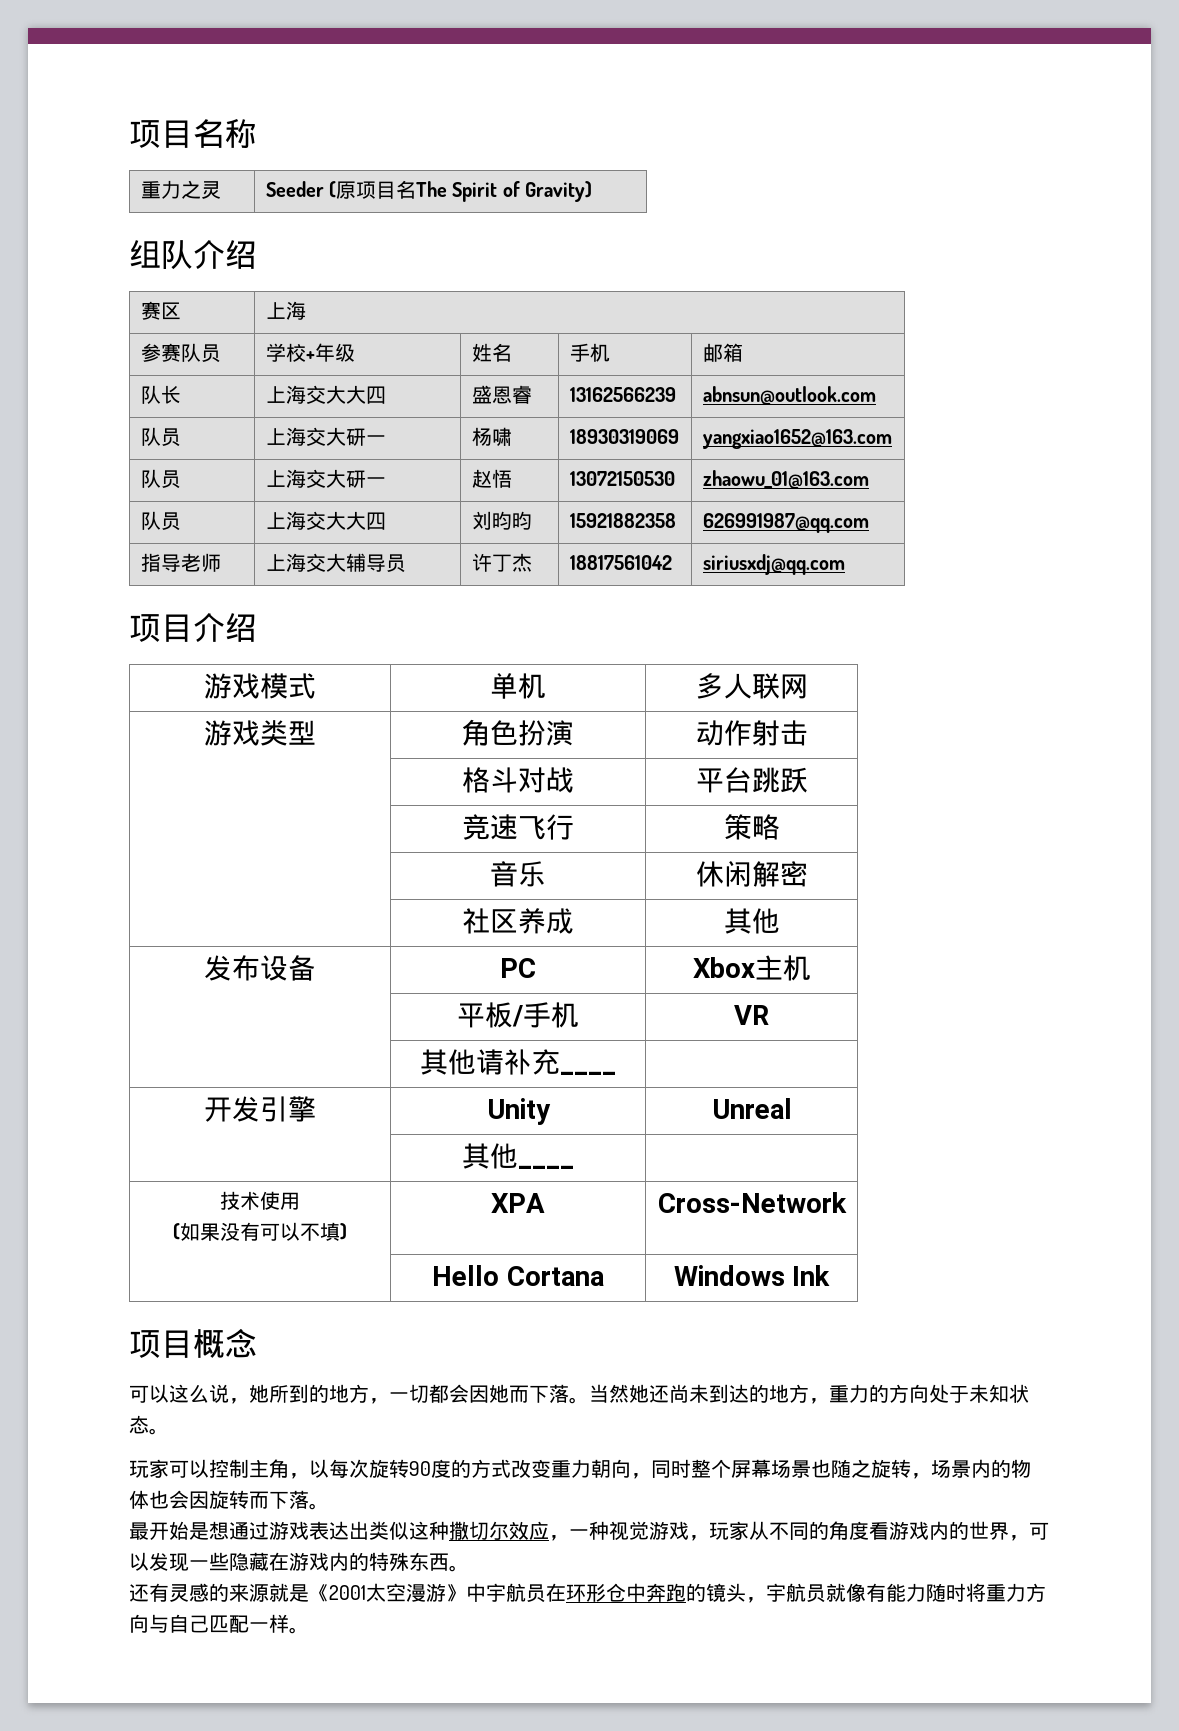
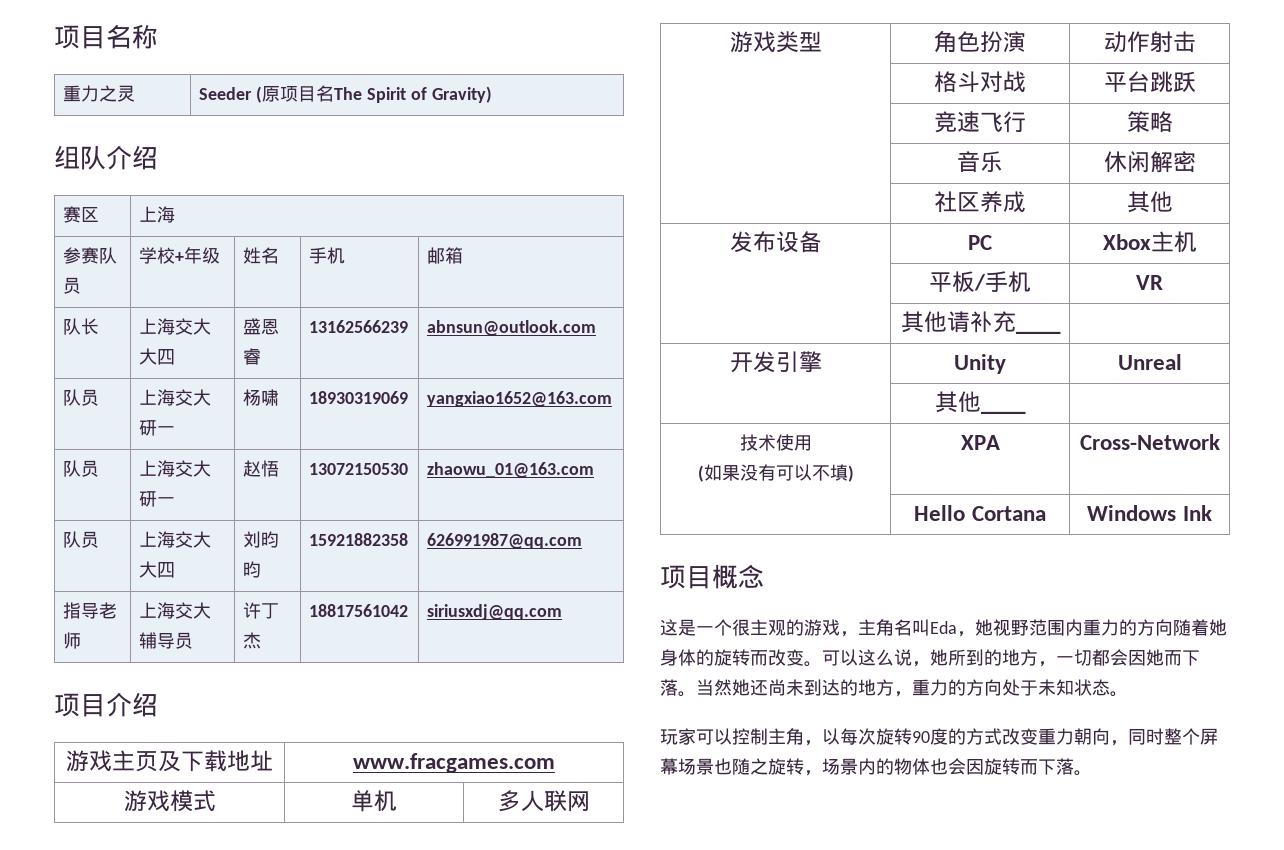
(257, 627) none -> [66,750,273,772] [353,753,555,773] // 游戏主页及下载地址 | www.fracgames.com
(257, 1343) none -> [660,619,1227,637] [660,649,822,667] 这是一个很主观的游戏，主角名叫Eda，她视野范围内重力的方向随着她身体的旋转而改变。
[129,1521,1049,1541] [129,1552,469,1572] [129,1583,1046,1603] [129,1614,309,1634] // 最开始是想通过游戏表达出类似这种撒切尔效应，一种视觉游戏，玩家从不同的角度看游戏内的世界，可以发现一些隐藏在游戏内的特殊东西。 // 还有灵感的来源就是《2001太空漫游》中宇航员在环形仓中奔跑的镜头，宇航员就像有能力随时将重力方向与自己匹配一样。 -> (1092, 773) none

